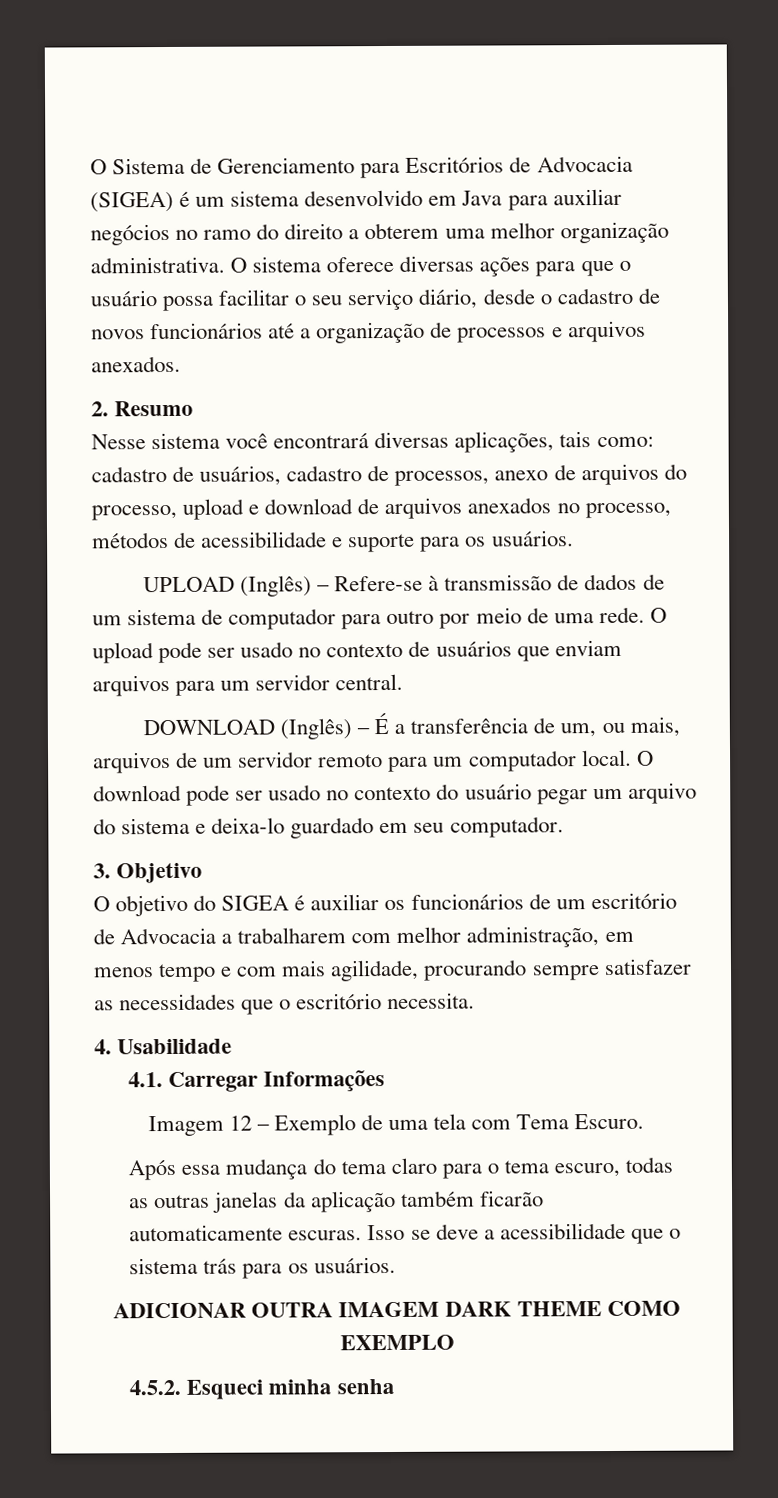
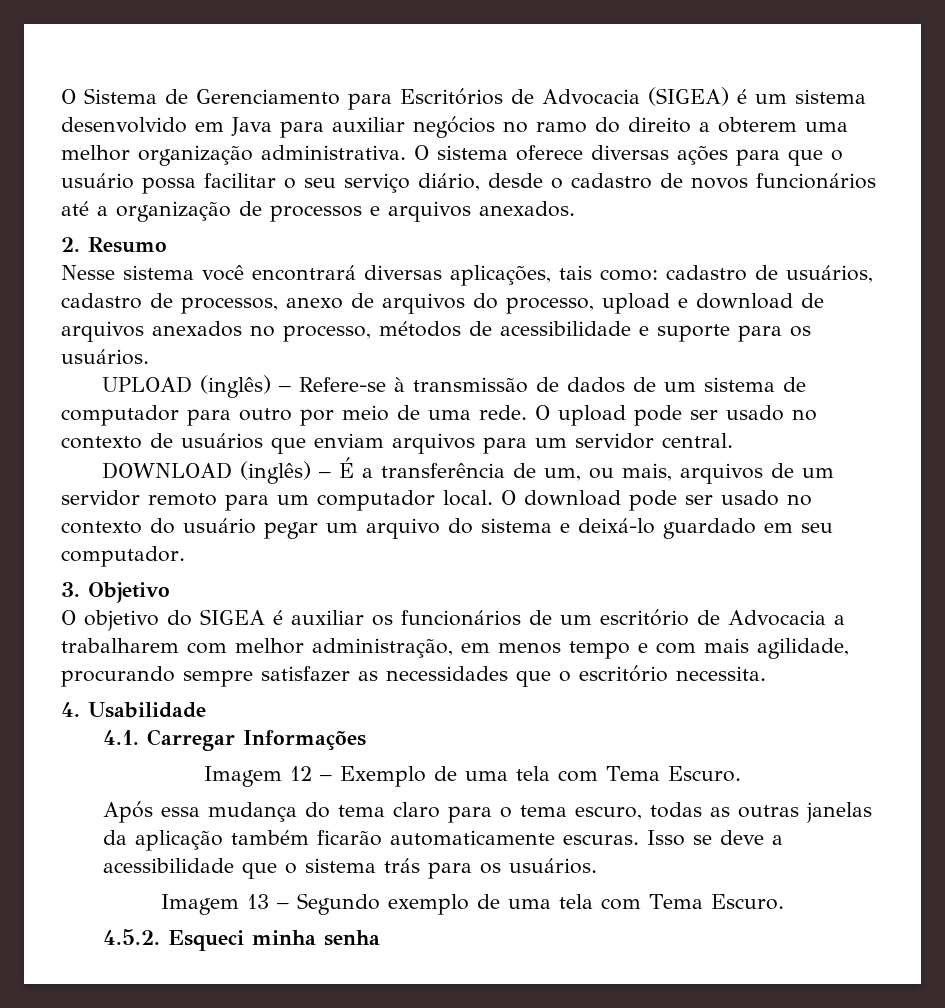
[240,575,313,597] (Inglês) -> [200,375,272,398] (inglês)
[280,718,353,740] (Inglês) -> [240,461,312,484] (inglês)
[211,817,286,834] deixa-lo -> [578,518,655,534] deixá-lo
[113,1300,681,1319] [339,1334,455,1351] ADICIONAR OUTRA IMAGEM DARK THEME COMO EXEMPLO -> [161,893,784,915] Imagem 13 – Segundo exemplo de uma tela com Tema Escuro.

